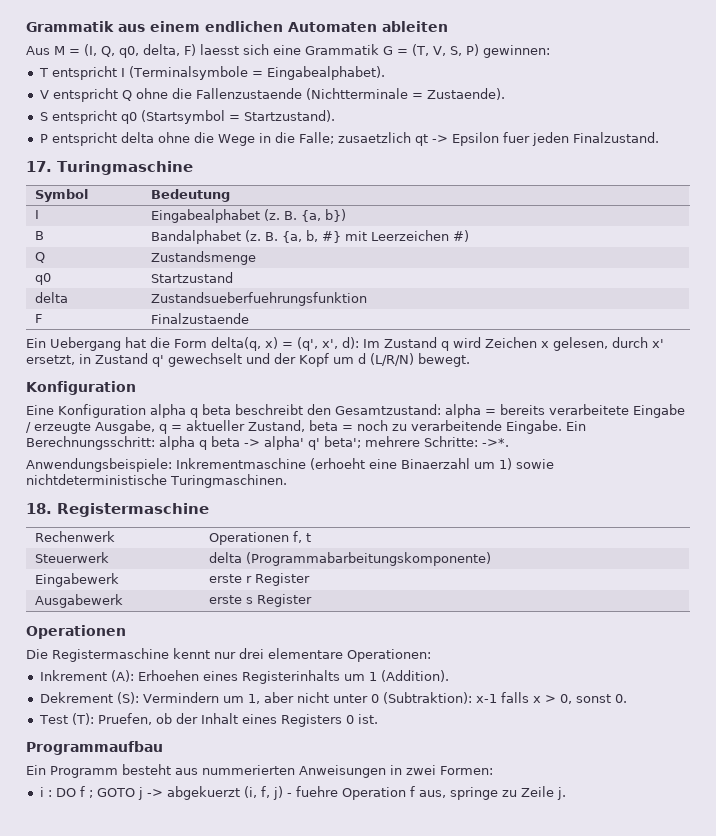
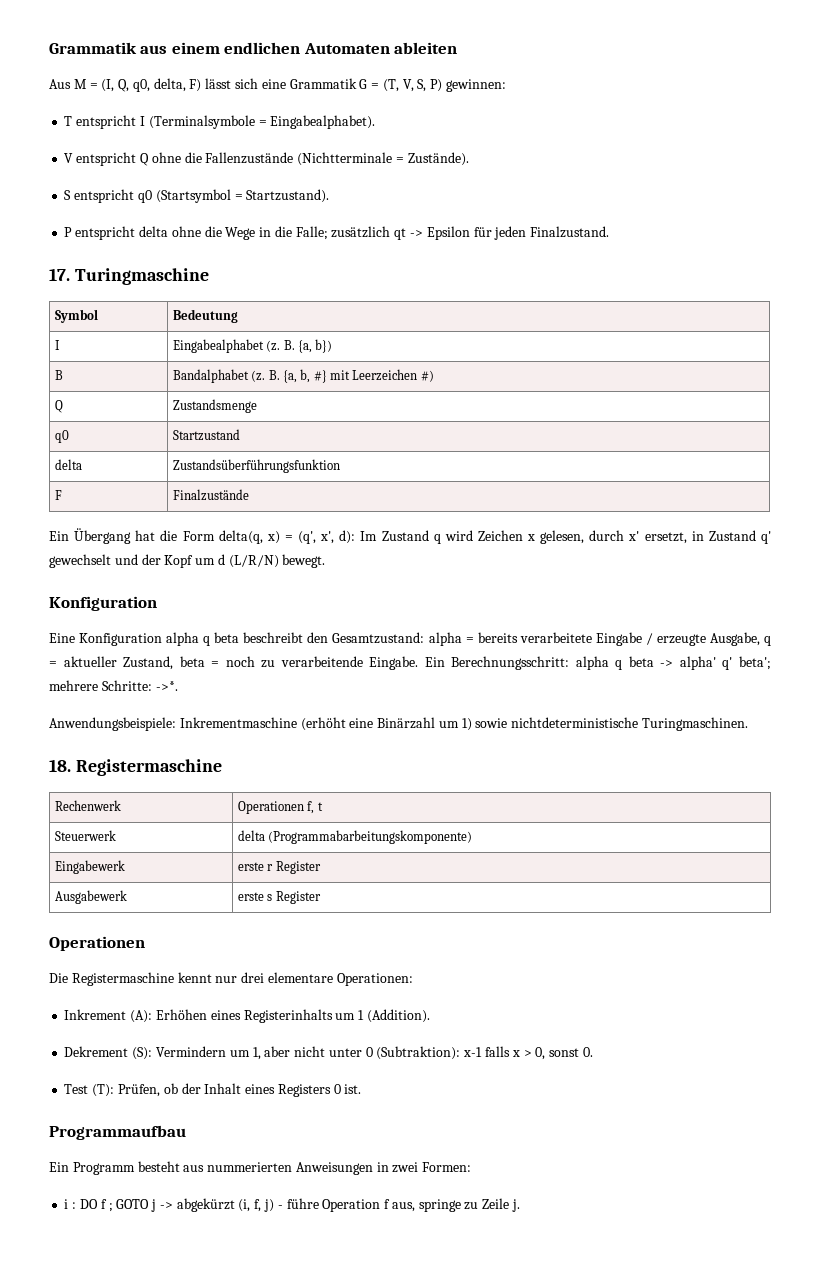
[200,44,239,55] laesst -> [205,78,232,89] lässt
[195,88,302,99] Fallenzustaende -> [205,152,294,164] Fallenzustände
[426,88,505,100] Zustaende). -> [407,152,469,166] Zustände).
[337,132,411,143] zusaetzlich -> [331,226,391,238] zusätzlich
[502,132,530,143] fuer -> [473,227,492,237] für
[151,292,368,306] Zustandsueberfuehrungsfunktion -> [172,459,340,473] Zustandsüberführungsfunktion
[151,313,250,324] [26,337,121,351] Finalzustaende // Ein Uebergang -> [172,489,249,501] [49,528,132,544] Finalzustände // Ein Übergang
[310,458,470,470] (erhoeht eine Binaerzahl -> [300,717,436,731] (erhöht eine Binärzahl
[137,670,199,681] Erhoehen -> [155,1009,207,1020] Erhöhen
[97,713,152,725] Pruefen, -> [117,1084,160,1097] Prüfen,
[166,786,240,800] abgekuerzt -> [176,1198,235,1212] abgekürzt
[295,786,338,797] fuehre -> [286,1198,319,1209] führe

